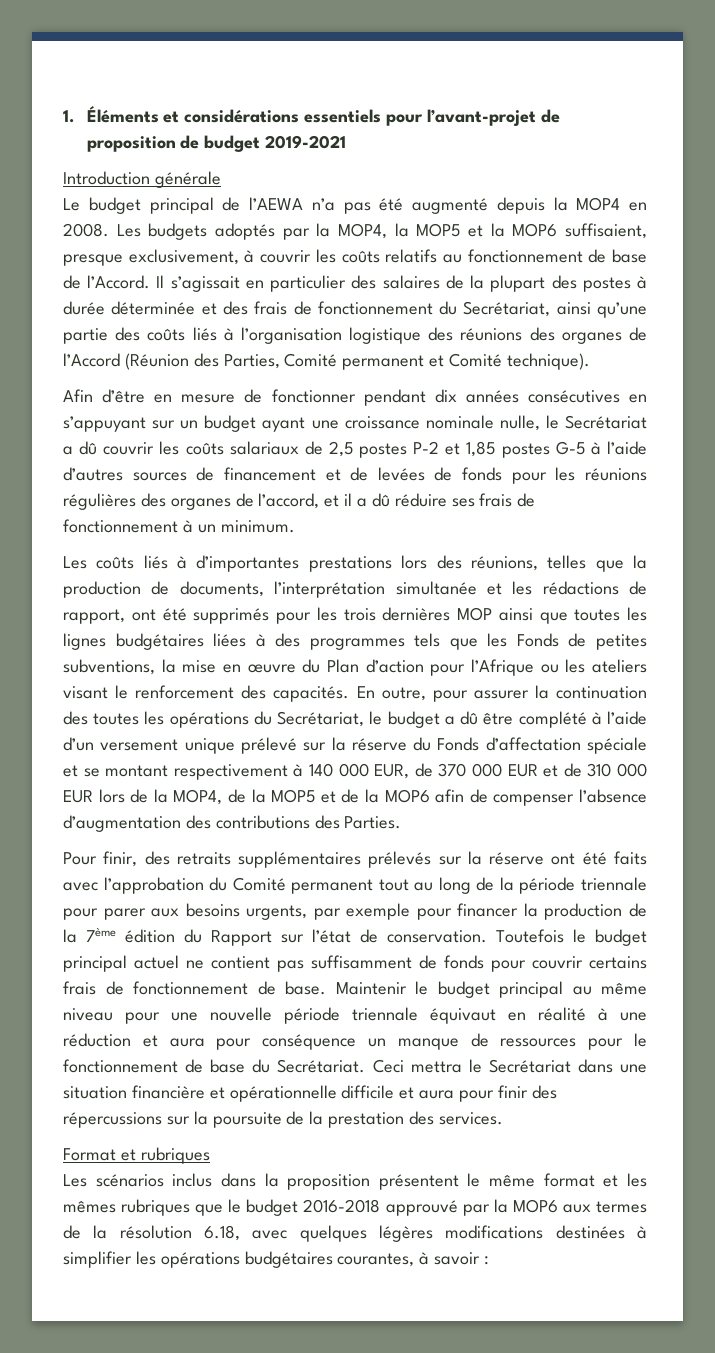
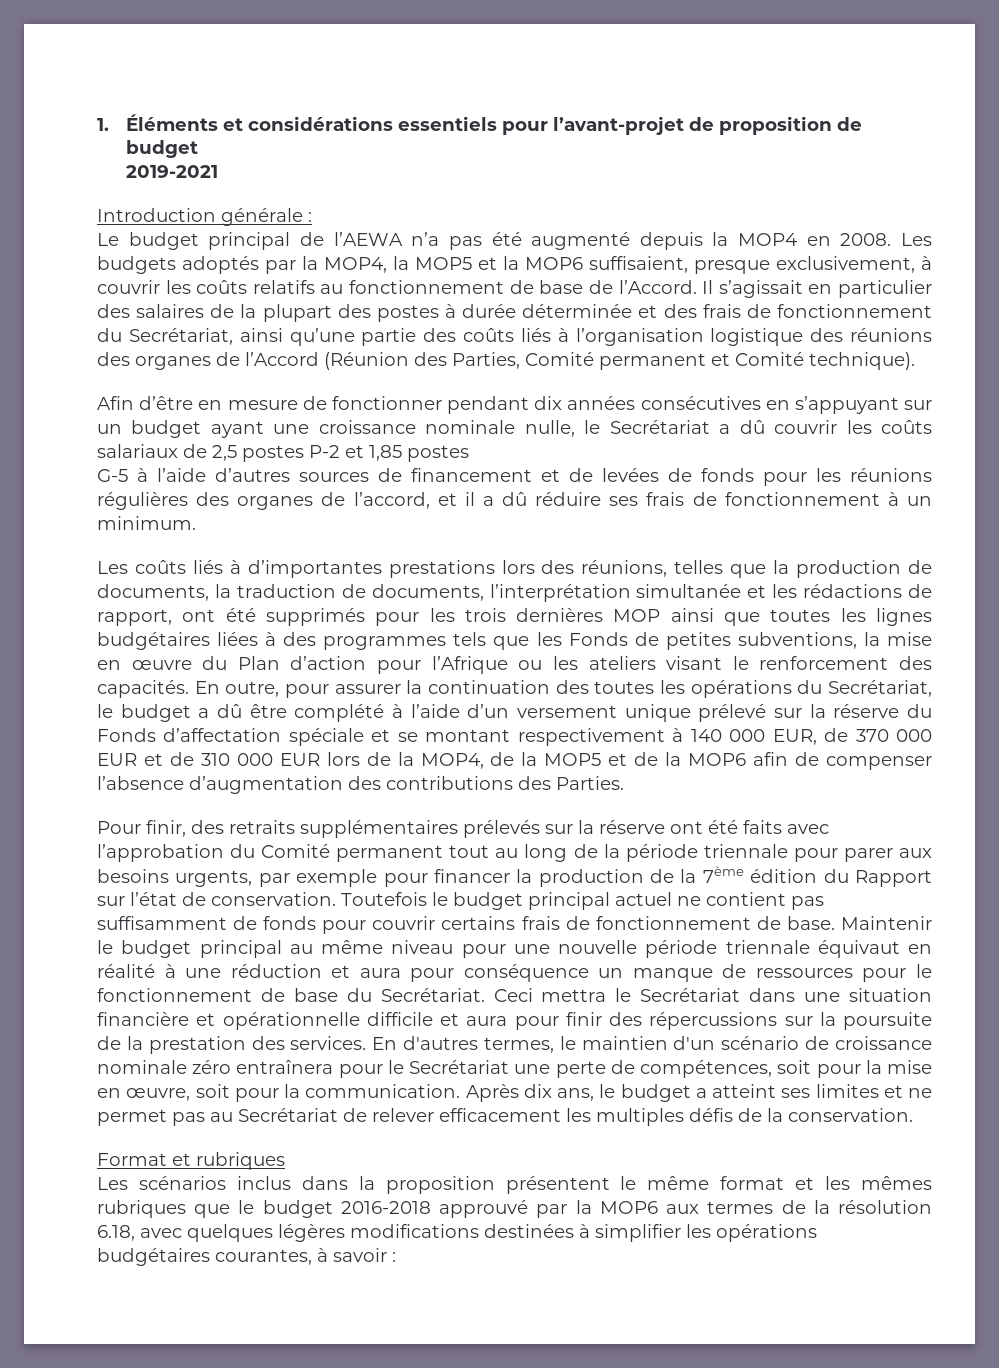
(261, 143) none -> (198, 149) //
(221, 179) none -> [308,212,312,222] :
(550, 450) none -> (469, 453) //
(264, 589) none -> [214,584,484,601] la traduction de documents,
(503, 1118) none -> [372,1036,932,1053] [97,1060,933,1078] [97,1084,932,1102] [97,1108,913,1126] En d'autres termes, le maintien d'un scénario de croissance nominale zéro entraînera pour le Secrétariat une perte de compétences, soit pour la mise en œuvre, soit pour la communication. Après dix ans, le budget a atteint ses limites et ne permet pas au Secrétariat de relever efficacement les multiples défis de la conservation.

